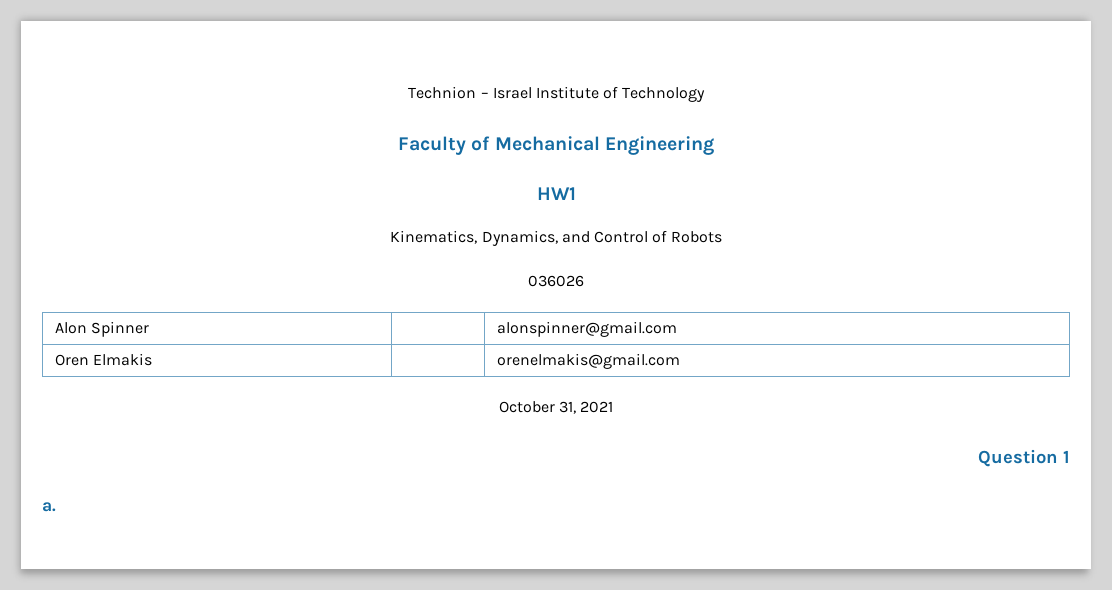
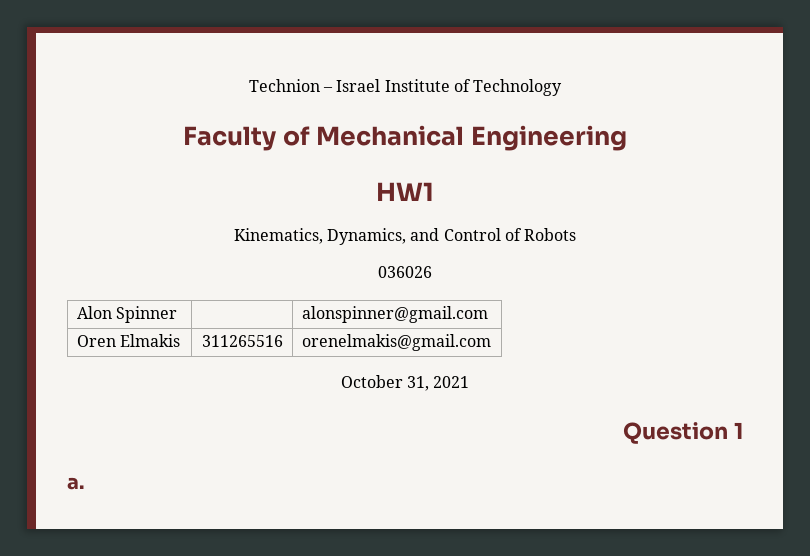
(153, 359) none -> [201,335,283,347] 311265516

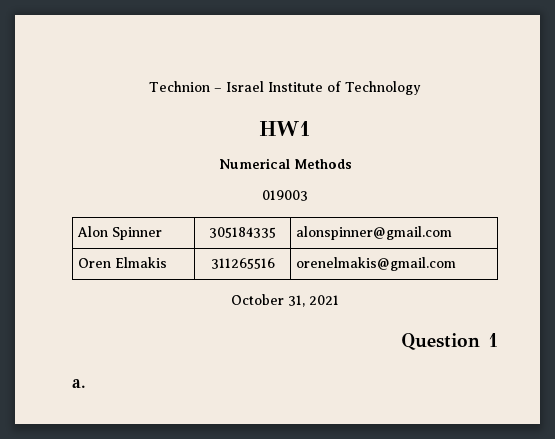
[182,125,628,151] [376,182,434,201] [233,228,577,245] [378,266,432,278] Faculty of Mechanical Engineering // HW1 // Kinematics, Dynamics, and Control of Robots // 036026 -> [259,121,311,136] [218,158,352,169] [262,190,308,201] HW1 // Numerical Methods // 019003
(177, 314) none -> [209,227,276,238] 305184335

